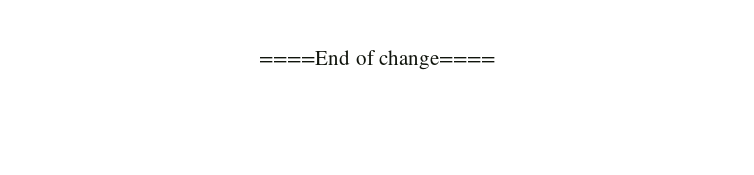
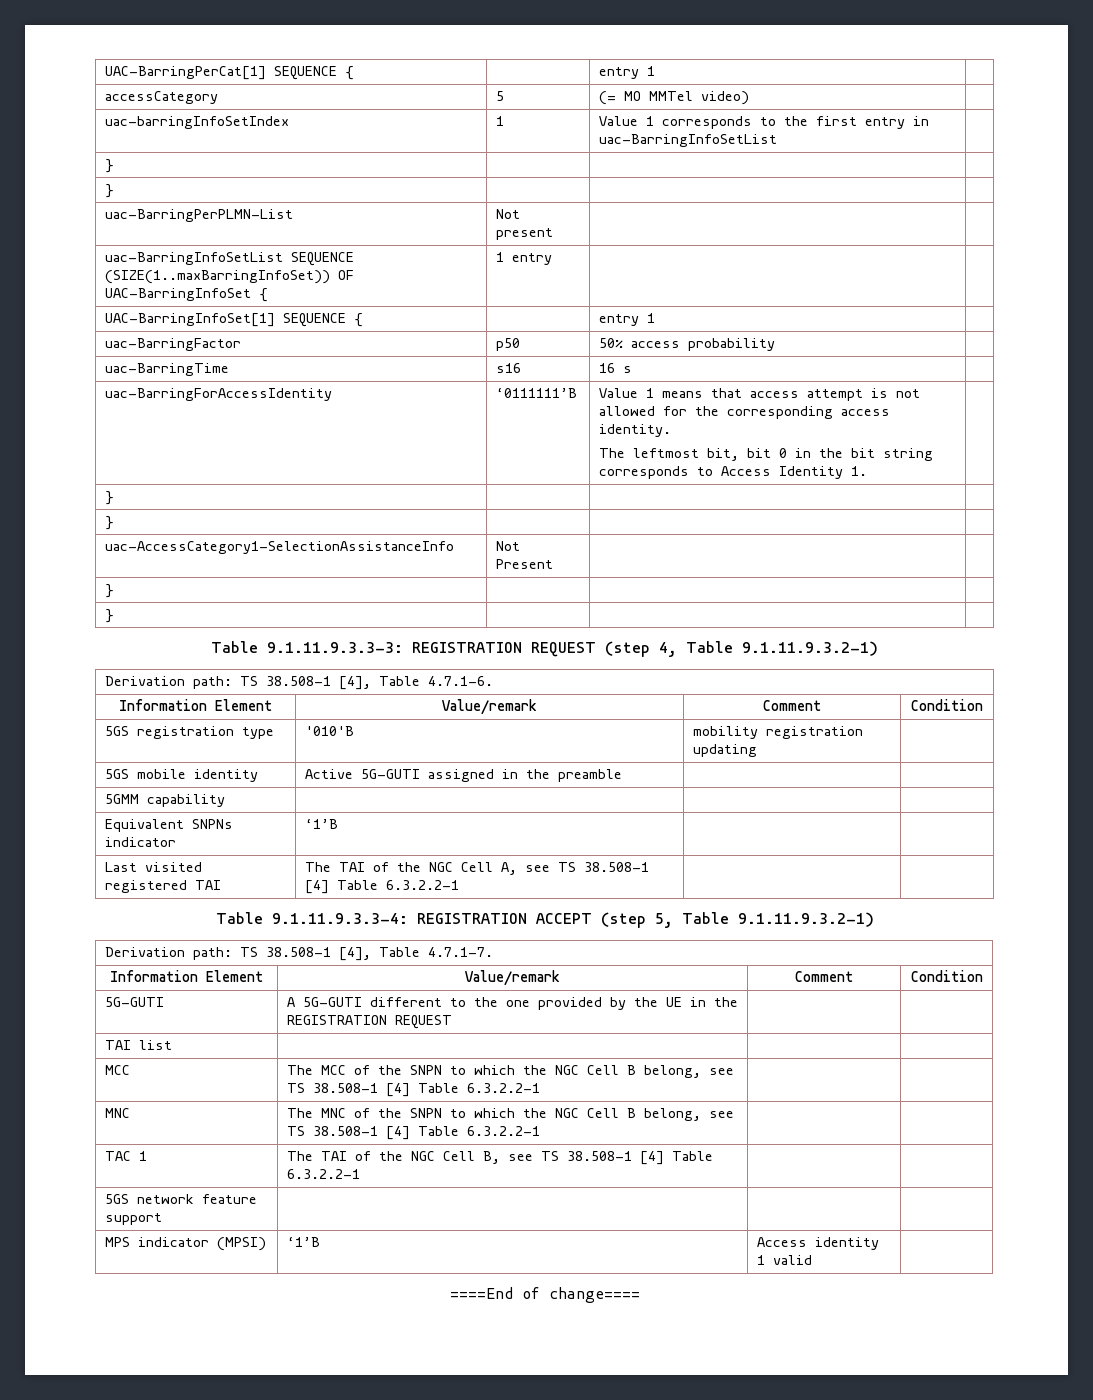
(258, 57) none -> [104,66,354,80] [598,66,655,79] [104,91,218,104] [495,91,504,101] [598,91,749,105] [104,116,289,129] [495,116,504,126] [598,116,929,129] [598,134,777,147] [104,159,114,173] [104,184,114,198] [104,209,293,222] [495,209,520,219] [495,228,553,240] [104,252,354,266] [104,270,354,284] [104,288,268,302] [495,252,552,265] [104,313,363,327] [598,313,655,326] [104,338,241,351] [495,338,520,351] [598,338,775,351] [104,363,229,376] [495,363,521,373] [598,363,632,373] [104,388,332,401] [495,388,577,398] [598,388,920,401] [598,406,890,419] [598,424,671,437] [598,448,933,461] [598,466,867,479] [104,491,114,505] [104,516,114,530] [104,541,454,554] [495,541,520,551] [495,559,553,569] [104,584,114,598] [104,609,114,623] [211,641,878,657] [104,676,493,690] [119,699,272,711] [442,699,537,715] [763,700,822,711] [911,699,983,711] [104,726,274,739] [304,726,354,736] [692,726,863,739] [692,744,757,757] [104,769,258,782] [304,769,622,782] [104,794,225,807] [104,819,233,832] [104,837,176,847] [304,819,338,829] [104,862,202,872] [104,880,221,893] [304,862,649,875] [304,880,459,894] [215,912,874,928] [104,947,493,961] [110,970,263,982] [465,970,560,986] [795,971,854,982] [910,970,983,982] [104,997,164,1007] [286,997,738,1010] [286,1015,452,1029] [104,1040,172,1050] [104,1065,130,1075] [286,1065,734,1078] [286,1083,540,1097] [104,1108,130,1118] [286,1108,734,1121] [286,1126,540,1140] [104,1151,147,1161] [286,1151,713,1165] [286,1169,360,1179] [104,1194,257,1204] [104,1213,162,1225] [104,1237,266,1251] [286,1237,320,1247] [756,1237,879,1250] [756,1255,812,1265] UAC-BarringPerCat[1] SEQUENCE { | | entry 1 | // accessCategory | 5 | (= MO MMTel video) | // uac-barringInfoSetIndex | 1 | Value 1 corresponds to the first entry in uac-BarringInfoSetList | // } | | | // } | | | // uac-BarringPerPLMN-List | Not present | | // uac-BarringInfoSetList SEQUENCE (SIZE(1..maxBarringInfoSet)) OF UAC-BarringInfoSet { | 1 entry | | // UAC-BarringInfoSet[1] SEQUENCE { | | entry 1 | // uac-BarringFactor | p50 | 50% access probability | // uac-BarringTime | s16 | 16 s | // uac-BarringForAccessIdentity | ‘0111111’B | Value 1 means that access attempt is not allowed for the corresponding access identity. // The leftmost bit, bit 0 in the bit string corresponds to Access Identity 1. | // } | | | // } | | | // uac-AccessCategory1-SelectionAssistanceInfo | Not Present | | // } | | | // } | | | // Table 9.1.11.9.3.3-3: REGISTRATION REQUEST (step 4, Table 9.1.11.9.3.2-1) // Derivation path: TS 38.508-1 [4], Table 4.7.1-6. // Information Element | Value/remark | Comment | Condition // 5GS registration type | '010'B | mobility registration updating | // 5GS mobile identity | Active 5G-GUTI assigned in the preamble | | // 5GMM capability | | | // Equivalent SNPNs indicator | ‘1’B | | // Last visited registered TAI | The TAI of the NGC Cell A, see TS 38.508-1 [4] Table 6.3.2.2-1 | | // Table 9.1.11.9.3.3-4: REGISTRATION ACCEPT (step 5, Table 9.1.11.9.3.2-1) // Derivation path: TS 38.508-1 [4], Table 4.7.1-7. // Information Element | Value/remark | Comment | Condition // 5G-GUTI | A 5G-GUTI different to the one provided by the UE in the REGISTRATION REQUEST | | // TAI list | | | // MCC | The MCC of the SNPN to which the NGC Cell B belong, see TS 38.508-1 [4] Table 6.3.2.2-1 | | // MNC | The MNC of the SNPN to which the NGC Cell B belong, see TS 38.508-1 [4] Table 6.3.2.2-1 | | // TAC 1 | The TAI of the NGC Cell B, see TS 38.508-1 [4] Table 6.3.2.2-1 | | // 5GS network feature support | | | // MPS indicator (MPSI) | ‘1’B | Access identity 1 valid | //

